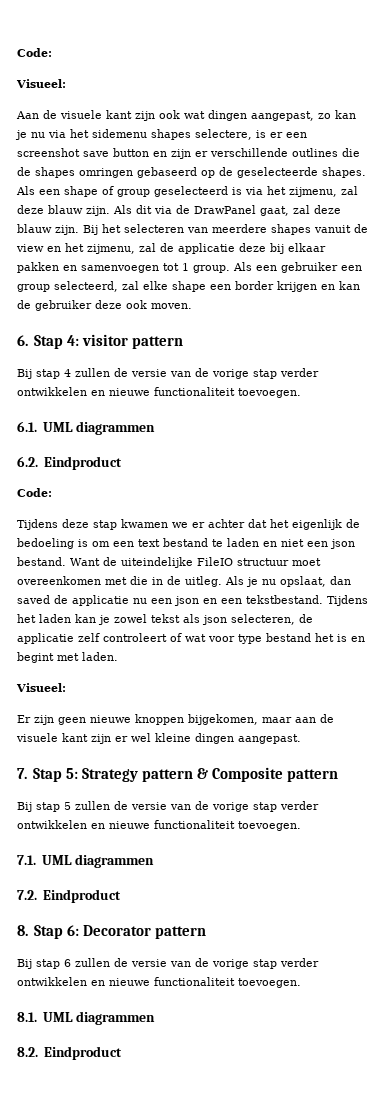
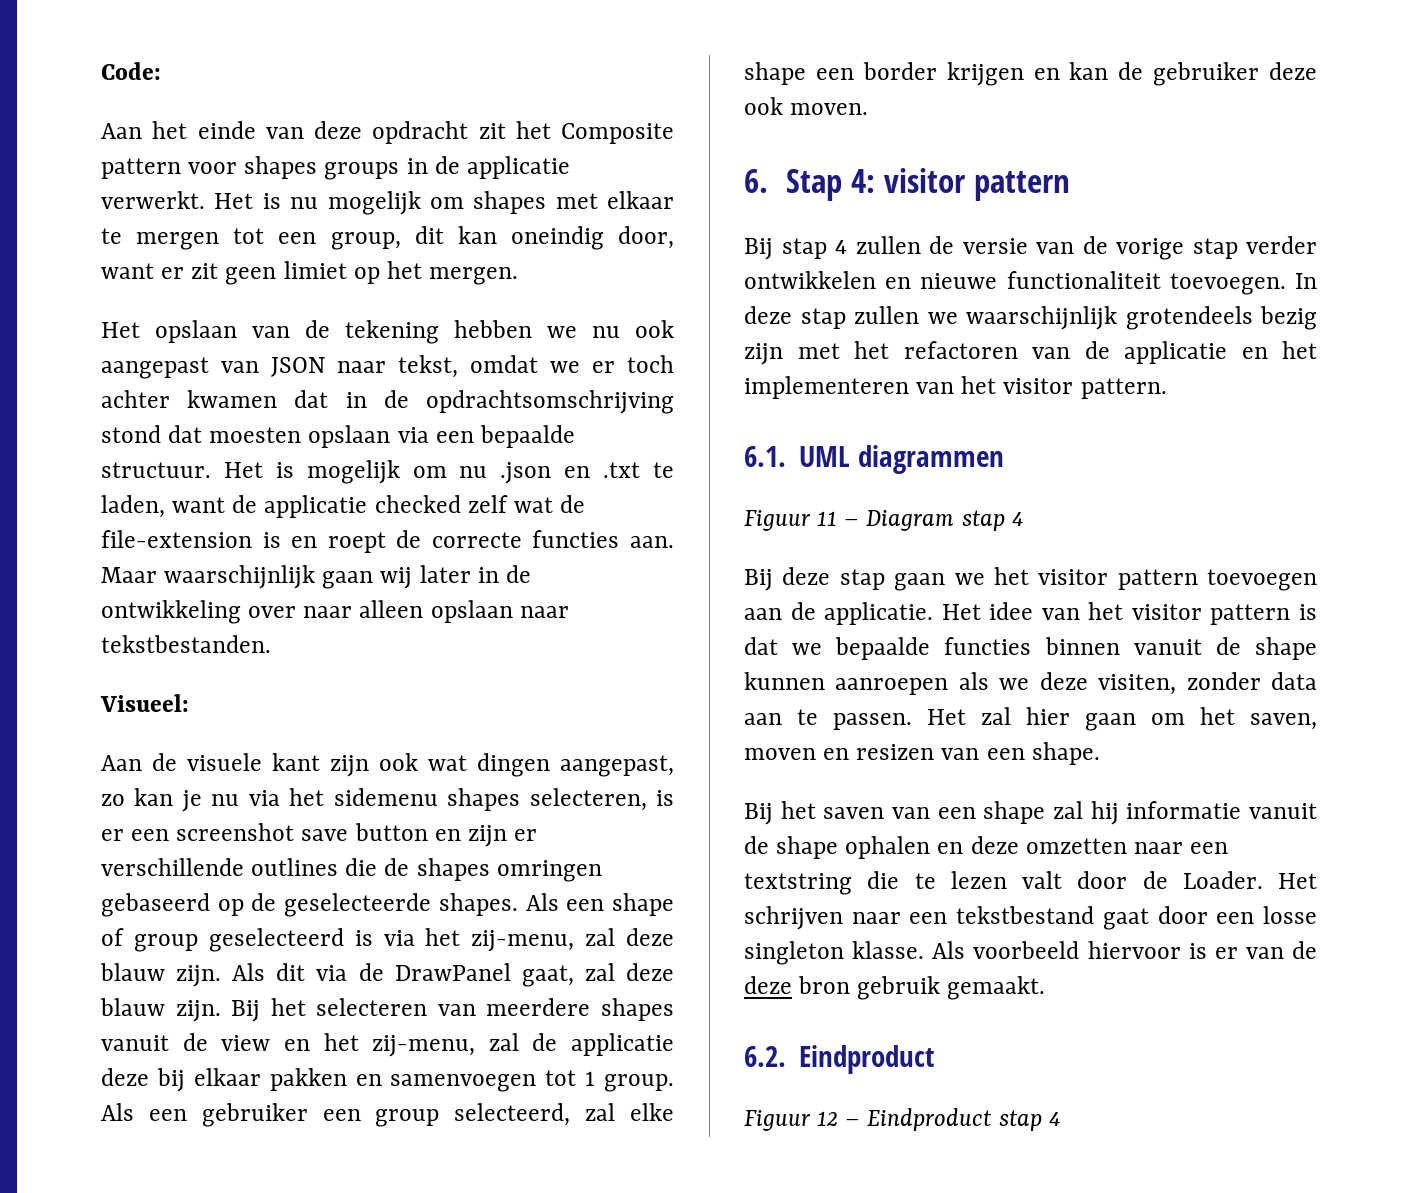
[17,48,52,57] Code: -> [101,62,161,80] [101,121,674,144] [101,156,570,180] [101,191,674,215] [101,226,674,250] [101,261,519,285] [101,320,674,344] [101,355,674,379] [101,390,674,414] [101,425,575,448] [101,460,675,484] [101,495,586,518] [101,530,674,553] [101,565,531,589] [101,600,569,624] [101,635,271,653] Code: // Aan het einde van deze opdracht zit het Composite pattern voor shapes groups in de applicatie verwerkt. Het is nu mogelijk om shapes met elkaar te mergen tot een group, dit kan oneindig door, want er zit geen limiet op het mergen. // Het opslaan van de tekening hebben we nu ook aangepast van JSON naar tekst, omdat we er toch achter kwamen dat in de opdrachtsomschrijving stond dat moesten opslaan via een bepaalde structuur. Het is mogelijk om nu .json en .txt te laden, want de applicatie checked zelf wat de file-extension is en roept de correcte functies aan. Maar waarschijnlijk gaan wij later in de ontwikkeling over naar alleen opslaan naar tekstbestanden.
[195,129,252,140] selectere, -> [529,788,647,811] selecteren,
[289,187,337,197] zijmenu, -> [471,930,575,952] zij-menu,
[87,244,135,254] zijmenu, -> [372,1035,476,1057] zij-menu,
[17,421,156,435] [17,456,122,470] [17,488,52,497] [17,519,360,530] [17,538,355,549] [17,557,321,568] [17,576,351,587] [17,595,368,606] [17,614,313,625] [17,633,365,644] [17,652,118,663] [16,683,66,692] [17,714,334,725] [16,733,301,744] [17,767,338,782] [17,801,319,812] [17,820,301,831] [17,854,155,868] [17,889,121,903] [17,925,206,939] [17,958,319,969] [17,977,301,988] [17,1011,156,1025] [17,1046,122,1060] // 6.1. UML diagrammen // 6.2. Eindproduct // Code: // Tijdens deze stap kwamen we er achter dat het eigenlijk de bedoeling is om een text bestand te laden en niet een json bestand. Want de uiteindelijke FileIO structuur moet overeenkomen met die in de uitleg. Als je nu opslaat, dan saved de applicatie nu een json en een tekstbestand. Tijdens het laden kan je zowel tekst als json selecteren, de applicatie zelf controleert of wat voor type bestand het is en begint met laden. // Visueel: // Er zijn geen nieuwe knoppen bijgekomen, maar aan de visuele kant zijn er wel kleine dingen aangepast. // 7. Stap 5: Strategy pattern & Composite pattern // Bij stap 5 zullen de versie van de vorige stap verder ontwikkelen en nieuwe functionaliteit toevoegen. // 7.1. UML diagrammen // 7.2. Eindproduct // 8. Stap 6: Decorator pattern // Bij stap 6 zullen de versie van de vorige stap verder ontwikkelen en nieuwe functionaliteit toevoegen. // 8.1. UML diagrammen // 8.2. Eindproduct -> [1295,273,1317,289] [744,306,1317,330] [744,341,1317,365] [744,376,1167,399] [744,445,1004,474] [744,510,1023,531] [744,567,1317,591] [744,602,1317,625] [744,637,1317,660] [744,672,1317,695] [744,707,1317,731] [744,742,1100,765] [744,801,1317,825] [744,836,1229,859] [744,871,1317,895] [744,906,1317,930] [744,941,1317,965] [744,976,1046,1000] [744,1045,935,1074] [744,1108,1060,1131] In deze stap zullen we waarschijnlijk grotendeels bezig zijn met het refactoren van de applicatie en het implementeren van het visitor pattern. // 6.1. UML diagrammen // Figuur 11 – Diagram stap 4 // Bij deze stap gaan we het visitor pattern toevoegen aan de applicatie. Het idee van het visitor pattern is dat we bepaalde functies binnen vanuit de shape kunnen aanroepen als we deze visiten, zonder data aan te passen. Het zal hier gaan om het saven, moven en resizen van een shape. // Bij het saven van een shape zal hij informatie vanuit de shape ophalen en deze omzetten naar een textstring die te lezen valt door de Loader. Het schrijven naar een tekstbestand gaat door een losse singleton klasse. Als voorbeeld hiervoor is er van de deze bron gebruik gemaakt. // 6.2. Eindproduct // Figuur 12 – Eindproduct stap 4

